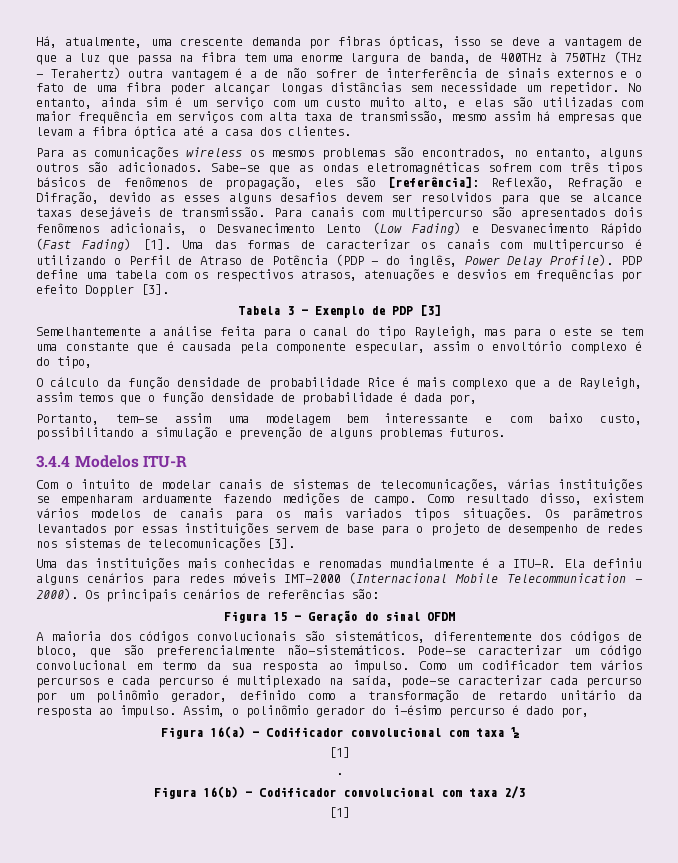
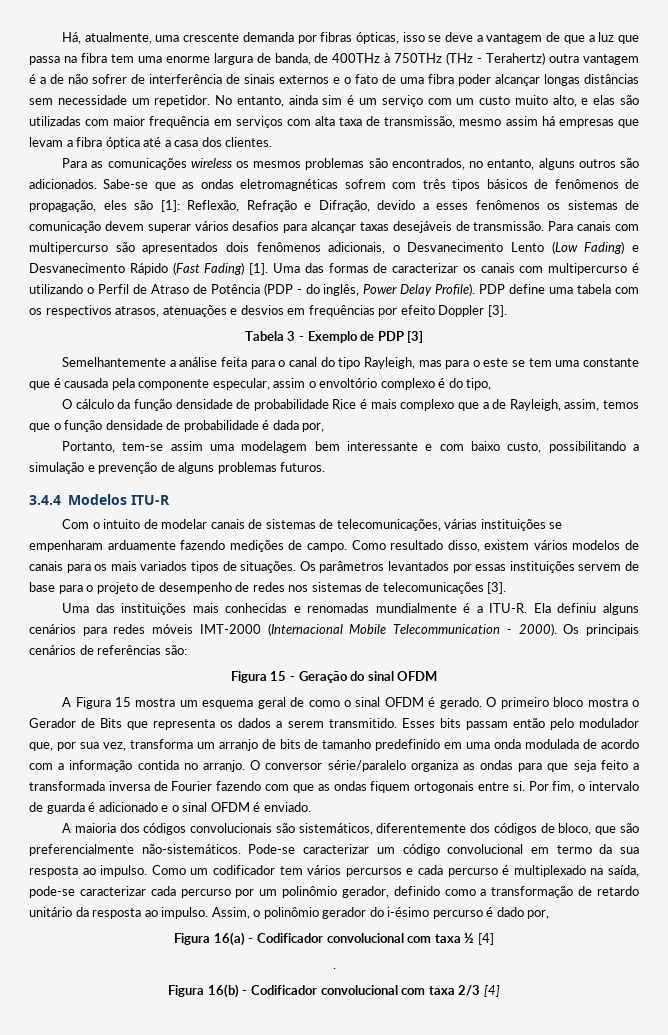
[388,177,480,188] [referência]: -> [160,200,180,212] [1]:
[160,192,642,205] as esses alguns desafios devem ser resolvidos para que se alcance -> [422,200,639,210] [29,221,357,233] a esses fenômenos os sistemas de comunicação devem superar vários desafios para alcançar
[36,392,72,402] assim -> [564,399,600,411] assim,
(449, 514) none -> [222,561,237,571] de
(455, 616) none -> [62,697,640,709] [29,718,639,730] [29,739,639,751] [29,760,639,772] [29,781,639,793] [29,802,311,814] // A Figura 15 mostra um esquema geral de como o sinal OFDM é gerado. O primeiro bloco mostra o Gerador de Bits que representa os dados a serem transmitido. Esses bits passam então pelo modulador que, por sua vez, transforma um arranjo de bits de tamanho predefinido em uma onda modulada de acordo com a informação contida no arranjo. O conversor série/paralelo organiza as ondas para que seja feito a transformada inversa de Fourier fazendo com que as ondas fiquem ortogonais entre si. Por fim, o intervalo de guarda é adicionado e o sinal OFDM é enviado.
[328,747,350,758] // [1] -> [477,933,494,945] [4]
[328,807,350,818] // [1] -> [483,985,500,997] [4]

